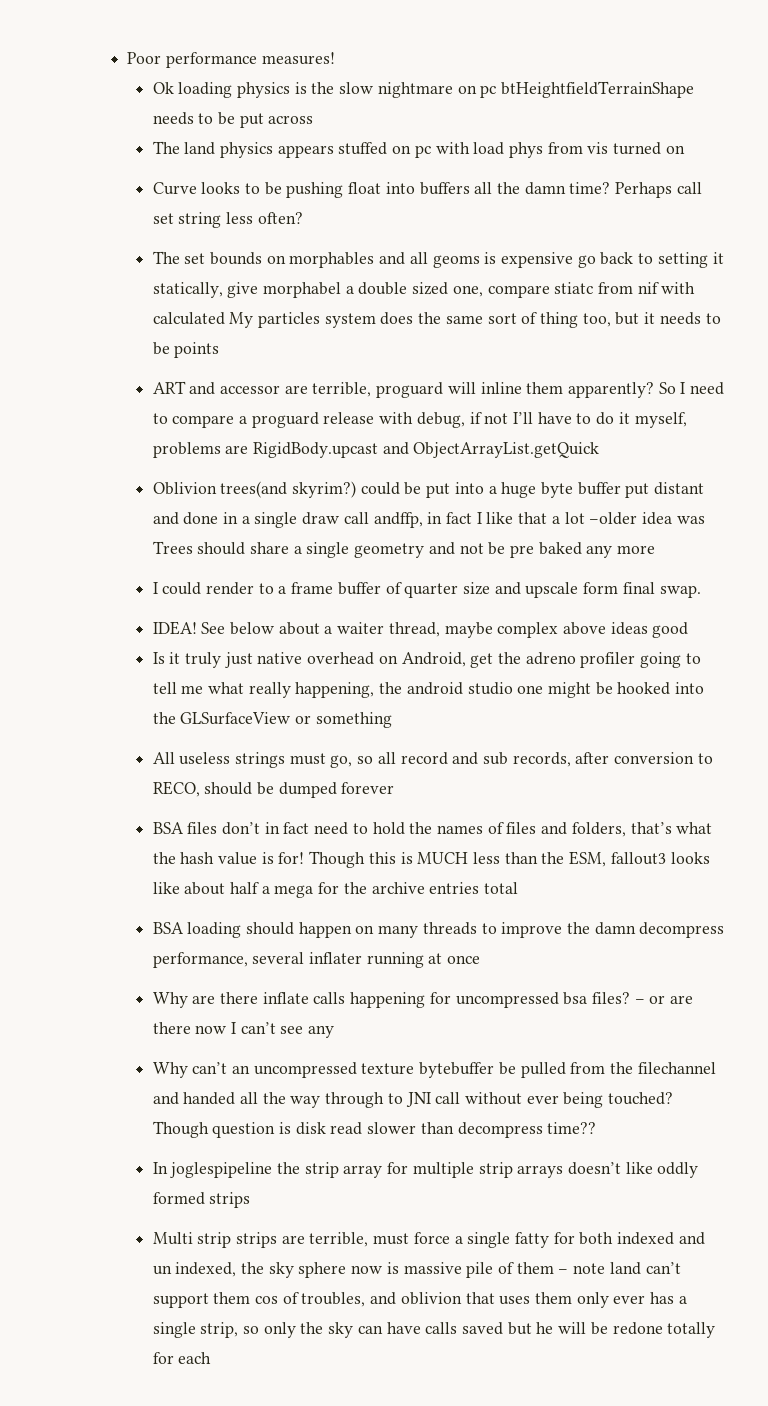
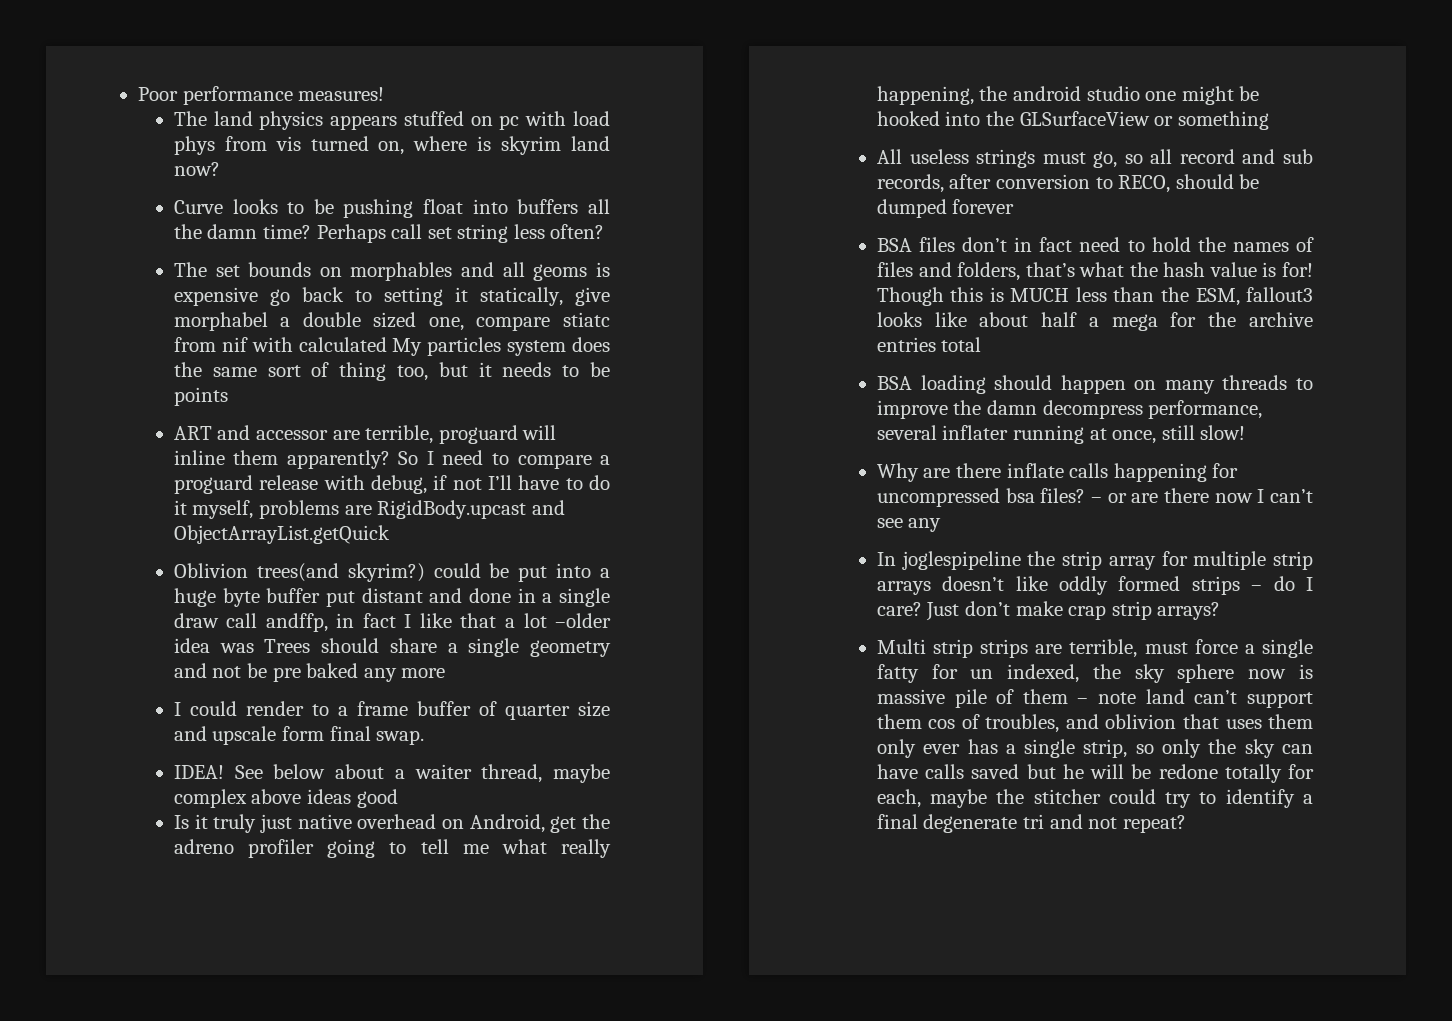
[152,81,695,98] [152,112,314,128] // Ok loading physics is the slow nightmare on pc btHeightfieldTerrainShape needs to be put across -> (385, 94) none
[665,145,685,154] on -> [378,136,610,155] [173,162,220,176] on, where is skyrim land now?
[447,955,481,964] once -> [1112,425,1246,444] once, still slow!
[152,1062,716,1078] [152,1092,674,1108] [152,1121,597,1138] // Why can’t an uncompressed texture bytebuffer be pulled from the filechannel and handed all the way through to JNI call without ever being touched? Though question is disk read slower than decompress time?? -> (942, 525) none
(251, 1200) none -> [1251,576,1313,591] [876,601,1221,621] – do I care? Just don’t make crap strip arrays?
[579,1232,705,1245] both indexed and -> (958, 671) none
[178,1352,212,1364] each -> [876,789,1313,808] [876,814,1186,833] each, maybe the stitcher could try to identify a final degenerate tri and not repeat?

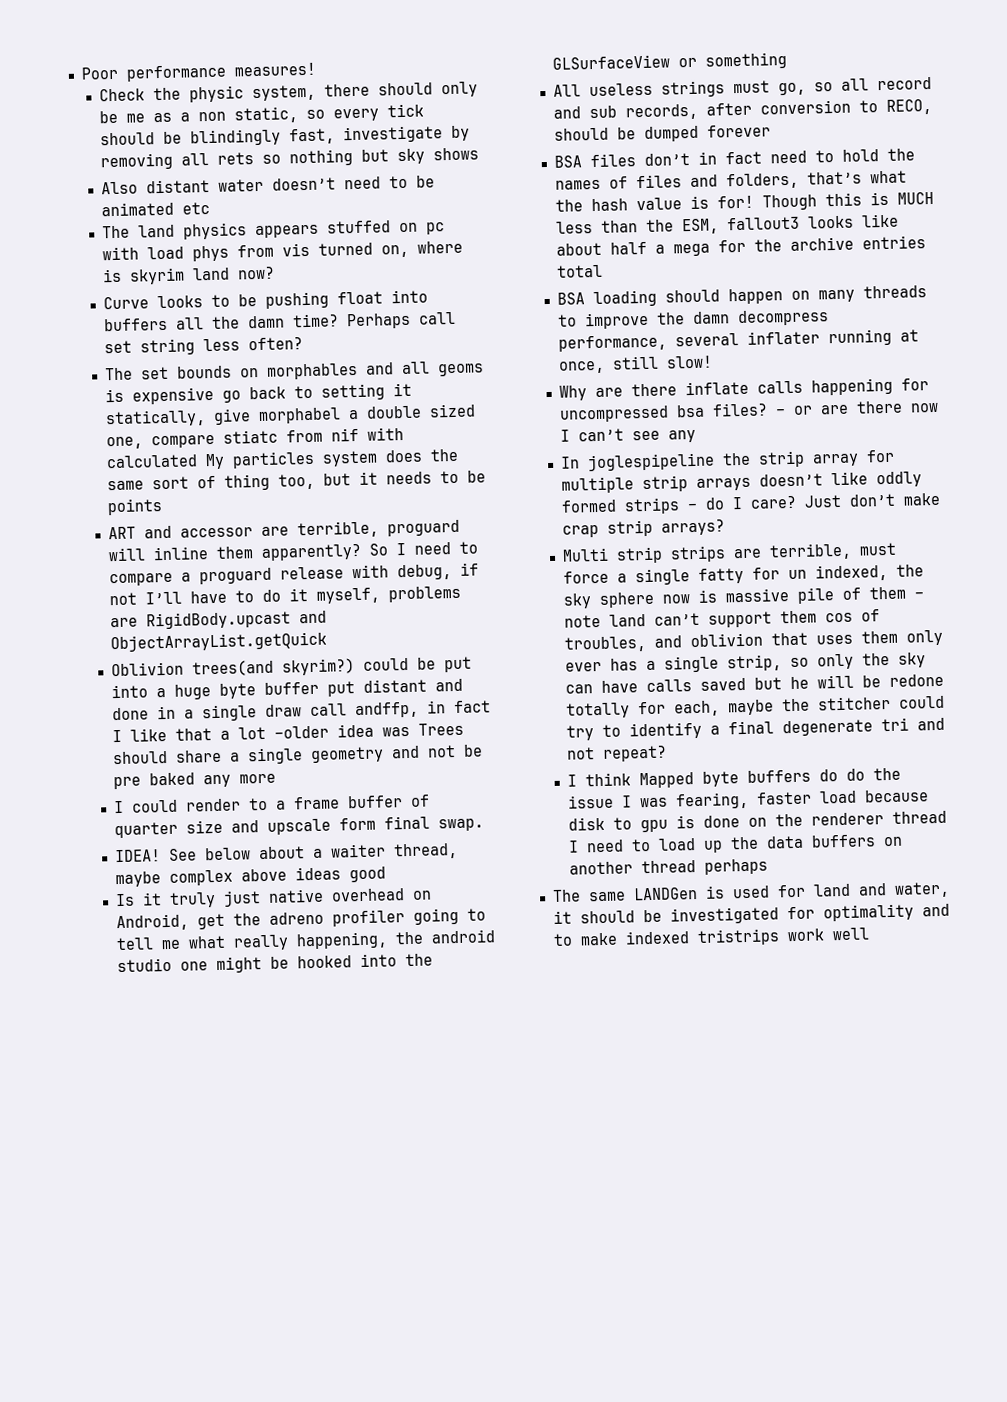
(385, 94) none -> [98,81,478,103] [98,103,424,124] [99,125,470,147] [99,147,479,171] [100,175,435,195] [100,201,210,217] // Check the physic system, there should only be me as a non static, so every tick should be blindingly fast, investigate by removing all rets so nothing but sky shows // Also distant water doesn’t need to be animated etc
(1186, 824) none -> [566,767,901,789] [566,789,929,810] [567,810,947,833] [567,834,903,853] [568,858,768,875] [551,881,950,903] [552,903,950,925] [552,927,870,947] // I think Mapped byte buffers do do the issue I was fearing, faster load because disk to gpu is done on the renderer thread I need to load up the data buffers on another thread perhaps // The same LANDGen is used for land and water, it should be investigated for optimality and to make indexed tristrips work well

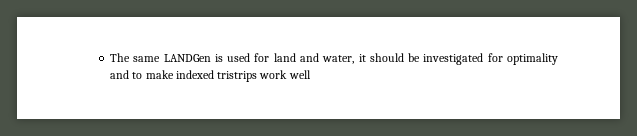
[80,62,316,82] [98,81,478,103] [98,103,424,124] [99,125,470,147] [99,147,479,171] [100,175,435,195] [100,201,210,217] [101,220,445,240] [101,240,463,262] [101,266,275,285] [102,289,428,310] [102,311,456,332] [103,337,303,356] [104,361,484,381] [104,382,412,405] [104,403,476,428] [105,427,404,450] [105,448,459,470] [106,470,486,491] [106,498,163,516] [107,519,460,540] [107,541,478,562] [108,562,479,587] [108,585,461,606] [109,610,327,630] [109,631,327,653] [110,656,472,677] [110,678,463,700] [111,700,491,722] [111,722,464,743] [111,744,483,765] [112,772,276,790] [112,794,430,814] [113,815,484,839] [114,842,458,863] [114,866,386,888] [114,888,432,908] [115,907,486,932] [115,929,496,951] [116,953,433,974] [551,51,787,70] [552,76,932,98] [552,98,932,121] [553,124,771,142] [553,148,915,168] [554,170,907,190] [554,191,934,212] [555,213,899,235] [555,235,926,257] [555,264,603,278] [556,285,927,308] [556,309,829,330] [557,328,919,352] [557,355,713,374] [558,377,929,401] [558,400,939,423] [559,428,696,443] [559,449,895,472] [560,471,922,494] [560,492,941,515] [561,519,725,538] [561,542,897,564] [562,564,924,586] [562,586,924,609] [563,609,880,628] [563,629,943,653] [564,652,926,673] [564,673,944,694] [565,695,945,719] [565,717,945,741] [565,745,667,762] [566,767,901,789] [566,789,929,810] [567,810,947,833] [567,834,903,853] [568,858,768,875] Poor performance measures! // Check the physic system, there should only be me as a non static, so every tick should be blindingly fast, investigate by removing all rets so nothing but sky shows // Also distant water doesn’t need to be animated etc // The land physics appears stuffed on pc with load phys from vis turned on, where is skyrim land now? // Curve looks to be pushing float into buffers all the damn time? Perhaps call set string less often? // The set bounds on morphables and all geoms is expensive go back to setting it statically, give morphabel a double sized one, compare stiatc from nif with calculated My particles system does the same sort of thing too, but it needs to be points // ART and accessor are terrible, proguard will inline them apparently? So I need to compare a proguard release with debug, if not I’ll have to do it myself, problems are RigidBody.upcast and ObjectArrayList.getQuick // Oblivion trees(and skyrim?) could be put into a huge byte buffer put distant and done in a single draw call andffp, in fact I like that a lot –older idea was Trees should share a single geometry and not be pre baked any more // I could render to a frame buffer of quarter size and upscale form final swap. // IDEA! See below about a waiter thread, maybe complex above ideas good // Is it truly just native overhead on Android, get the adreno profiler going to tell me what really happening, the android studio one might be hooked into the GLSurfaceView or something // All useless strings must go, so all record and sub records, after conversion to RECO, should be dumped forever // BSA files don’t in fact need to hold the names of files and folders, that’s what the hash value is for! Though this is MUCH less than the ESM, fallout3 looks like about half a mega for the archive entries total // BSA loading should happen on many threads to improve the damn decompress performance, several inflater running at once, still slow! // Why are there inflate calls happening for uncompressed bsa files? – or are there now I can’t see any // In joglespipeline the strip array for multiple strip arrays doesn’t like oddly formed strips – do I care? Just don’t make crap strip arrays? // Multi strip strips are terrible, must force a single fatty for un indexed, the sky sphere now is massive pile of them – note land can’t support them cos of troubles, and oblivion that uses them only ever has a single strip, so only the sky can have calls saved but he will be redone totally for each, maybe the stitcher could try to identify a final degenerate tri and not repeat? // I think Mapped byte buffers do do the issue I was fearing, faster load because disk to gpu is done on the renderer thread I need to load up the data buffers on another thread perhaps // -> (110, 57) none

